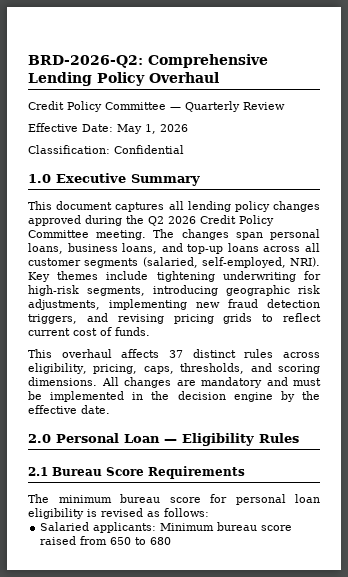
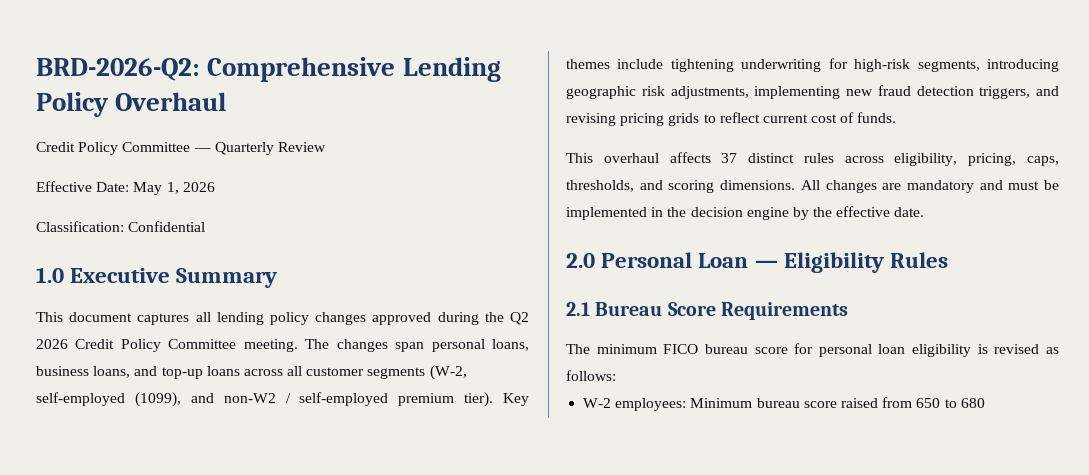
[142,257,320,268] (salaried, self-employed, NRI). -> [429,365,467,380] [36,392,494,407] (W-2, self-employed (1099), and non-W2 / self-employed premium tier).
(112, 499) none -> [663,344,699,354] FICO
[40,522,157,533] Salaried applicants: -> [583,398,687,411] W-2 employees:

